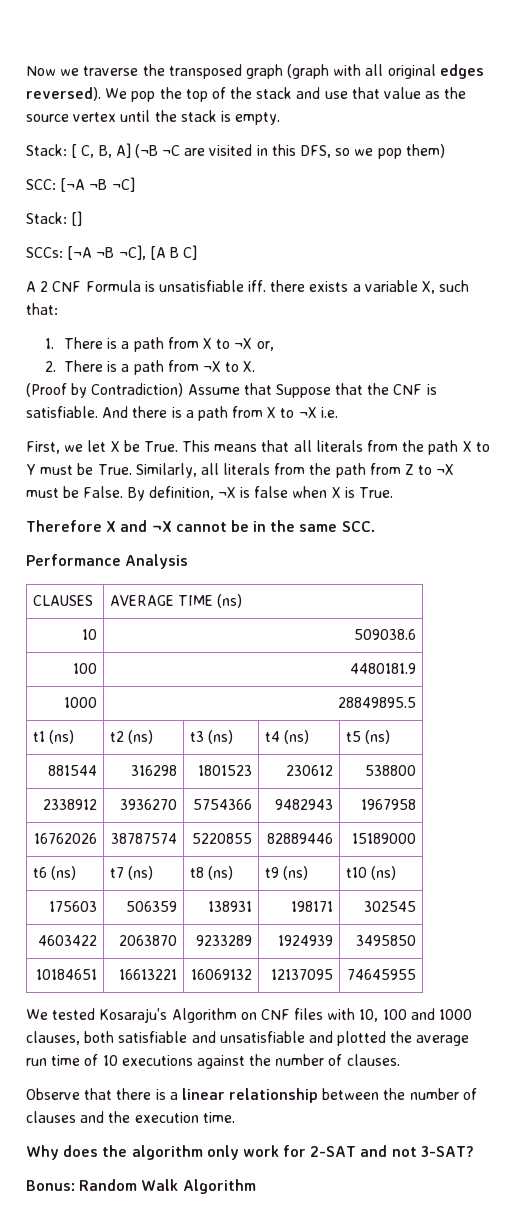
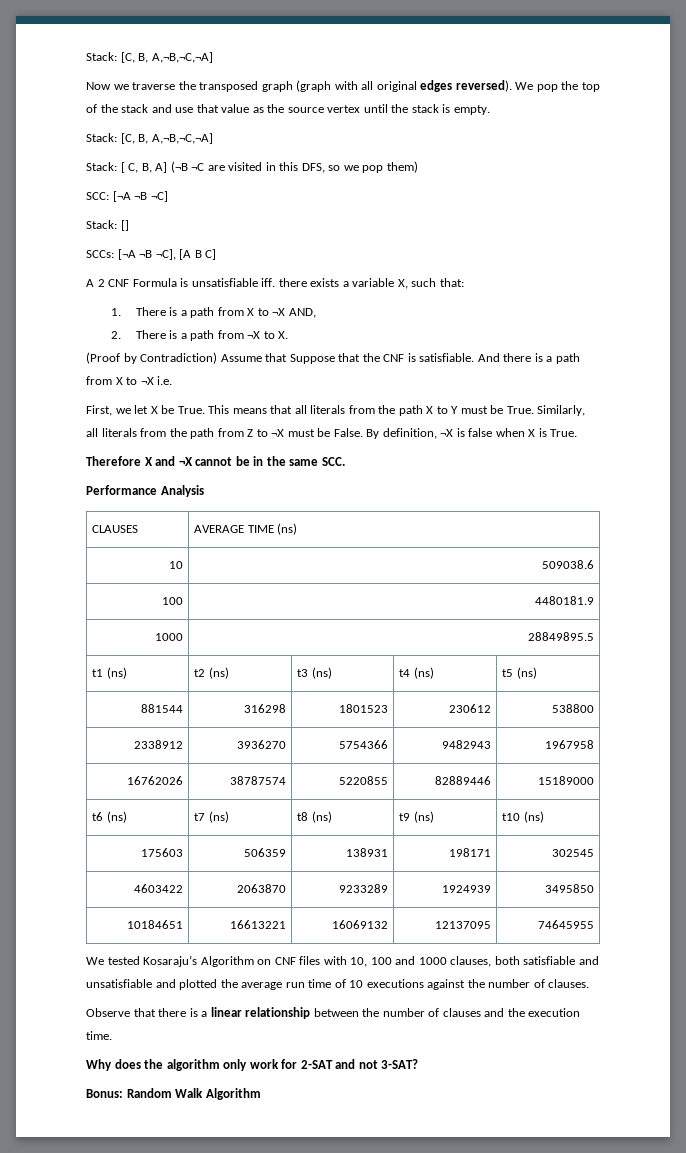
(26, 71) none -> [86,52,213,63] Stack: [C, B, A,¬B,¬C,¬A] //
(281, 118) none -> [86,133,213,144] // Stack: [C, B, A,¬B,¬C,¬A]
[256,341,274,351] or, -> [288,308,316,318] AND,

